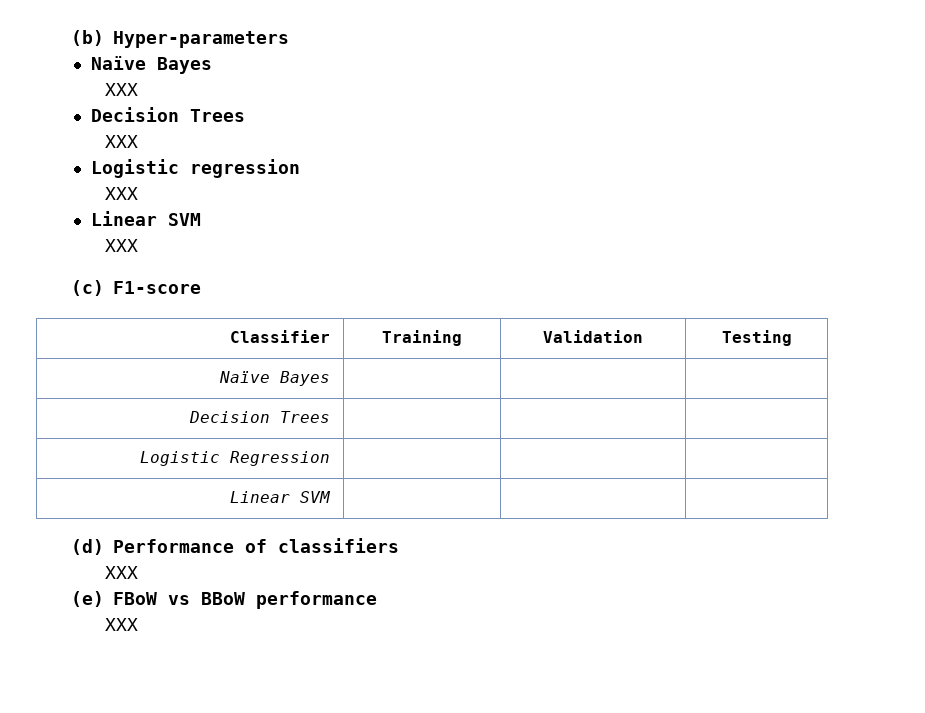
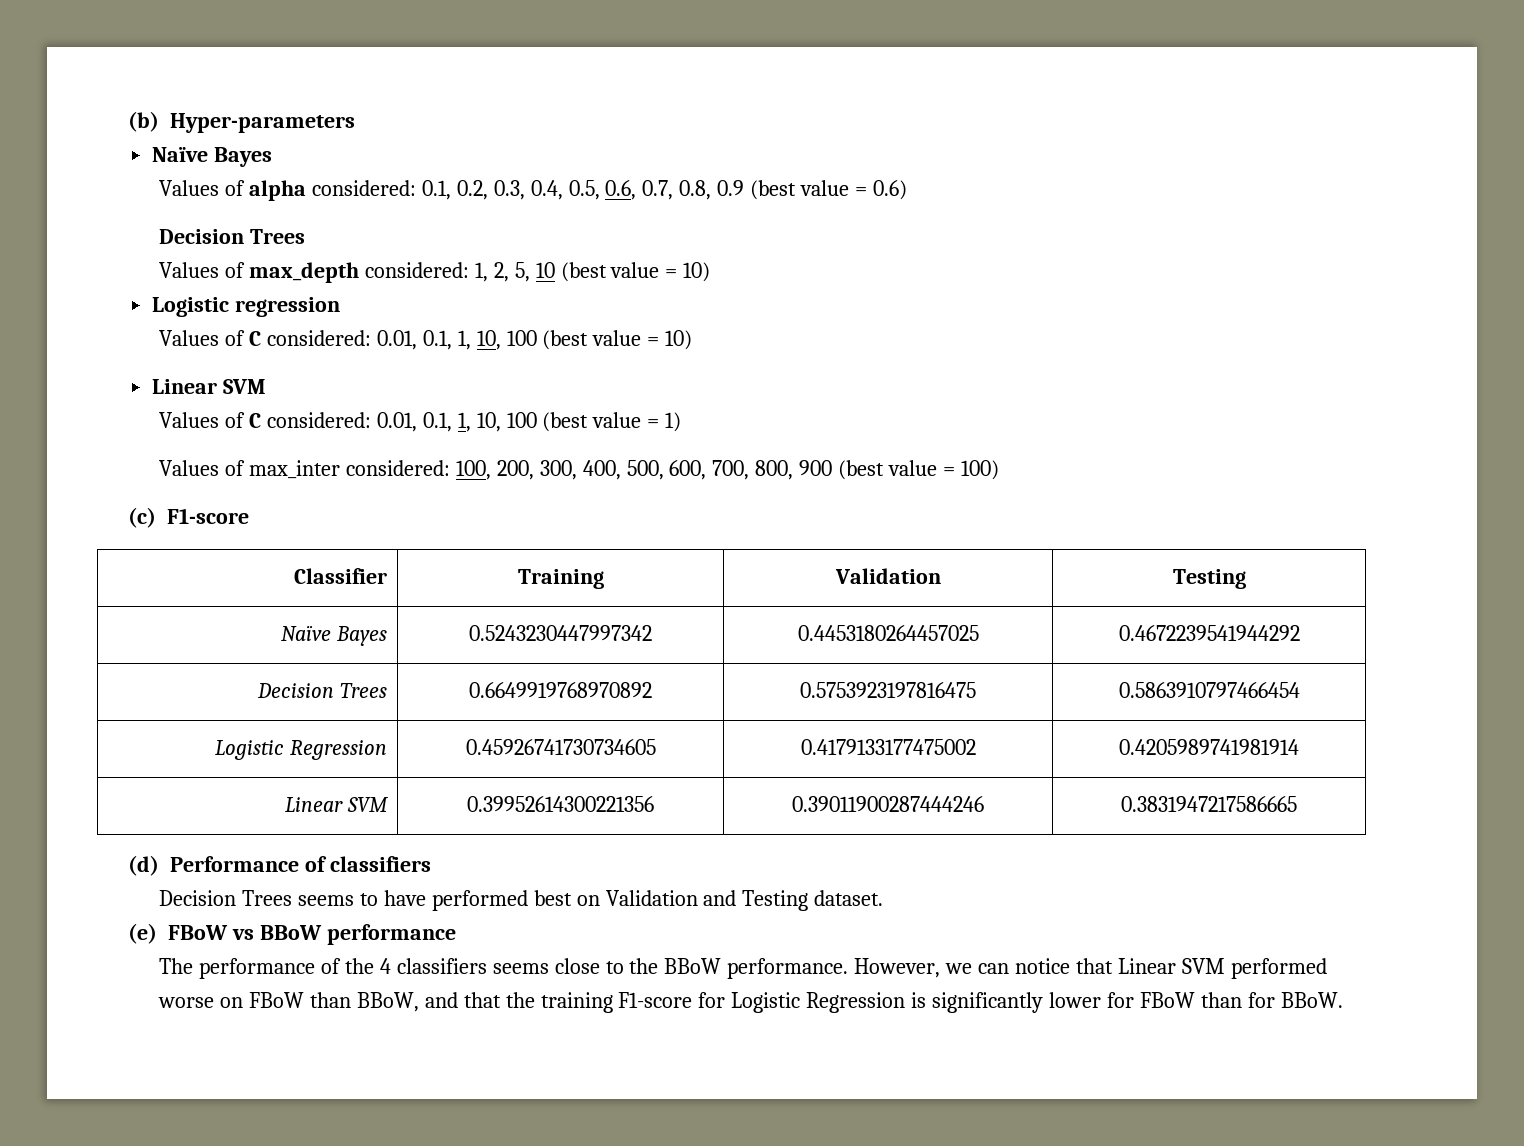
[105,83,139,96] [90,107,245,122] [105,135,139,148] [90,159,300,178] [105,187,139,200] [90,211,201,226] [105,239,139,252] XXX // Decision Trees // XXX // Logistic regression // XXX // Linear SVM // XXX -> [158,180,908,201] [158,229,305,244] [158,262,711,283] [152,297,341,317] [158,330,693,350] [152,379,267,394] [158,412,682,432] [158,460,1000,480] Values of alpha considered: 0.1, 0.2, 0.3, 0.4, 0.5, 0.6, 0.7, 0.8, 0.9 (best value = 0.6) // Decision Trees // Values of max_depth considered: 1, 2, 5, 10 (best value = 10) // Logistic regression // Values of C considered: 0.01, 0.1, 1, 10, 100 (best value = 10) // Linear SVM // Values of C considered: 0.01, 0.1, 1, 10, 100 (best value = 1) // Values of max_inter considered: 100, 200, 300, 400, 500, 600, 700, 800, 900 (best value = 100)
(331, 378) | | -> [469,625,652,641] [797,625,979,641] [1118,625,1300,641] 0.5243230447997342 | 0.4453180264457025 | 0.4672239541944292
(331, 417) | | -> [469,682,652,698] [800,682,976,698] [1118,682,1300,698] 0.6649919768970892 | 0.5753923197816475 | 0.5863910797466454
(331, 458) | | -> [465,739,656,755] [800,739,976,755] [1119,739,1299,755] 0.45926741730734605 | 0.4179133177475002 | 0.4205989741981914
(332, 497) | | -> [467,796,654,812] [792,796,984,812] [1121,796,1297,812] 0.39952614300221356 | 0.39011900287444246 | 0.3831947217586665
[105,566,139,579] XXX -> [158,890,884,911] Decision Trees seems to have performed best on Validation and Testing dataset.
[105,618,139,631] XXX -> [158,958,1327,979] [157,992,1343,1013] The performance of the 4 classifiers seems close to the BBoW performance. However, we can notice that Linear SVM performed worse on FBoW than BBoW, and that the training F1-score for Logistic Regression is significantly lower for FBoW than for BBoW.

